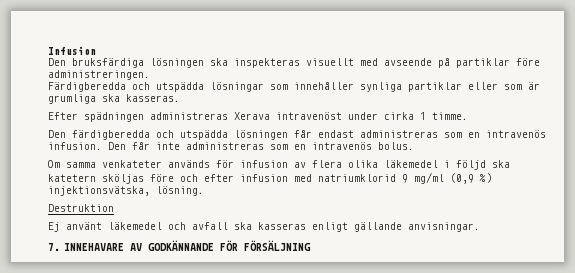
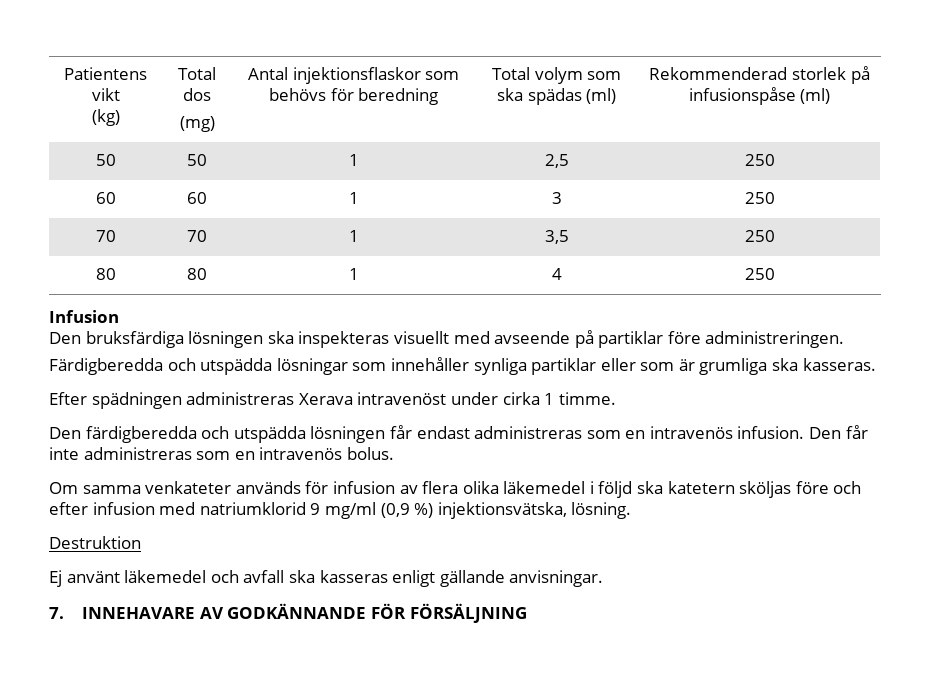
(48, 50) none -> [64,67,147,80] [91,88,120,101] [91,109,120,126] [178,67,217,80] [183,88,211,101] [179,116,215,132] [247,67,460,84] [268,88,439,105] [491,67,622,84] [496,88,617,105] [649,66,870,84] [688,87,831,105] [95,154,116,166] [187,154,207,166] [348,154,359,166] [544,154,569,168] [744,154,775,166] [95,192,116,204] [187,192,207,204] [348,192,359,204] [551,192,562,204] [744,192,775,204] [95,230,116,242] [187,230,207,242] [348,230,359,242] [544,230,569,244] [744,230,775,242] [95,268,116,280] [187,268,207,280] [348,268,359,280] [551,268,562,280] [744,268,775,280] Patientens vikt // (kg) | Total dos // (mg) | Antal injektionsflaskor som behövs för beredning | Total volym som ska spädas (ml) | Rekommenderad storlek på infusionspåse (ml) // 50 | 50 | 1 | 2,5 | 250 // 60 | 60 | 1 | 3 | 250 // 70 | 70 | 1 | 3,5 | 250 // 80 | 80 | 1 | 4 | 250 //

